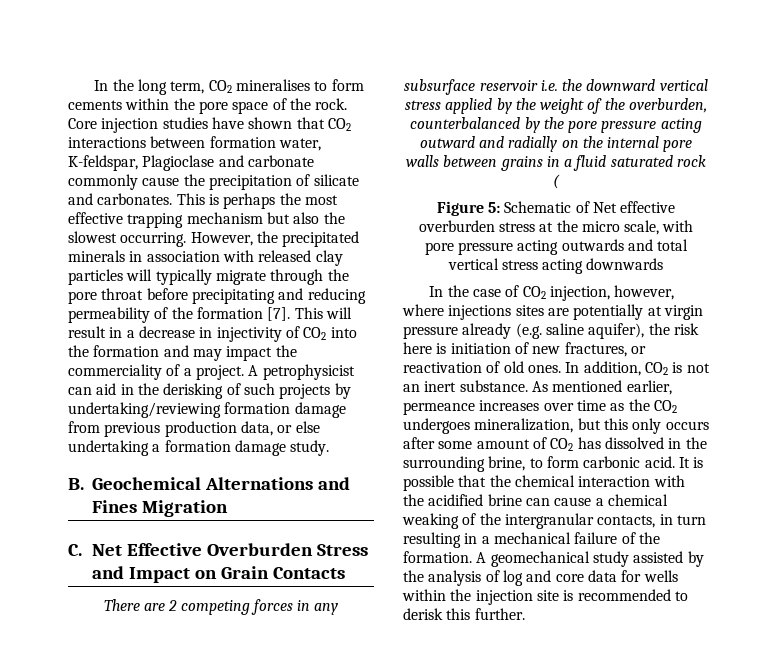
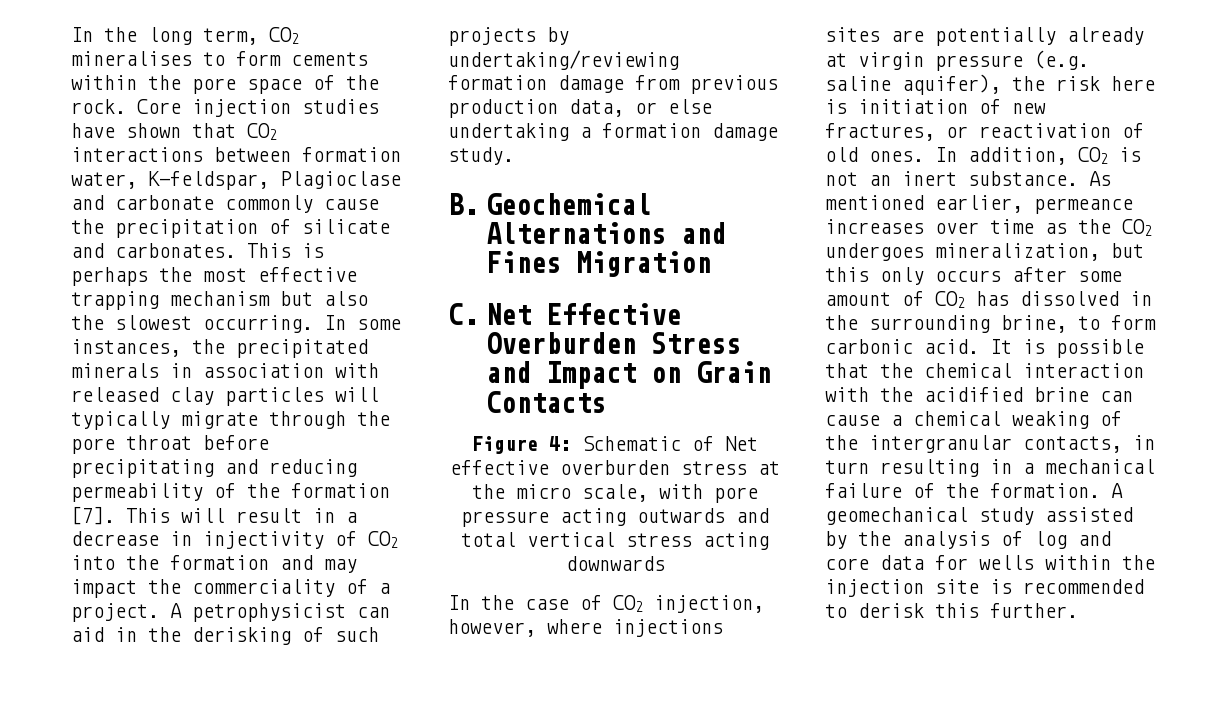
[190,232,253,246] However, -> [324,315,401,330] [71,339,181,357] In some instances,
[103,599,339,615] [404,79,708,95] [404,98,708,114] [410,117,702,133] [419,136,693,152] [405,155,707,171] [553,174,560,189] // There are 2 competing forces in any subsurface reservoir i.e. the downward vertical stress applied by the weight of the overburden, counterbalanced by the pore pressure acting outward and radially on the internal pore walls between grains in a fluid saturated rock ( -> (607, 402) none
[488,202,501,213] 5: -> [549,436,571,451] 4:
(644, 312) none -> [1067,27,1144,45] already
[462,323,512,339] already -> (1023, 63) none

